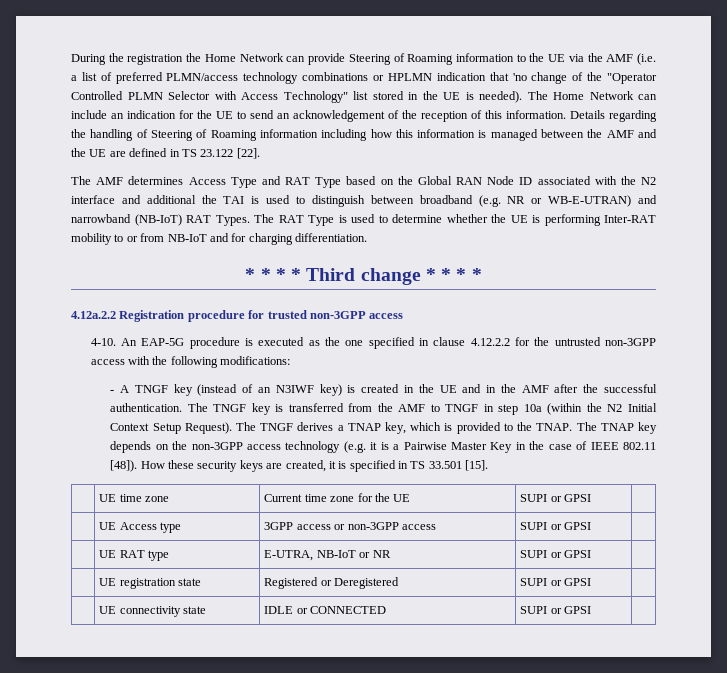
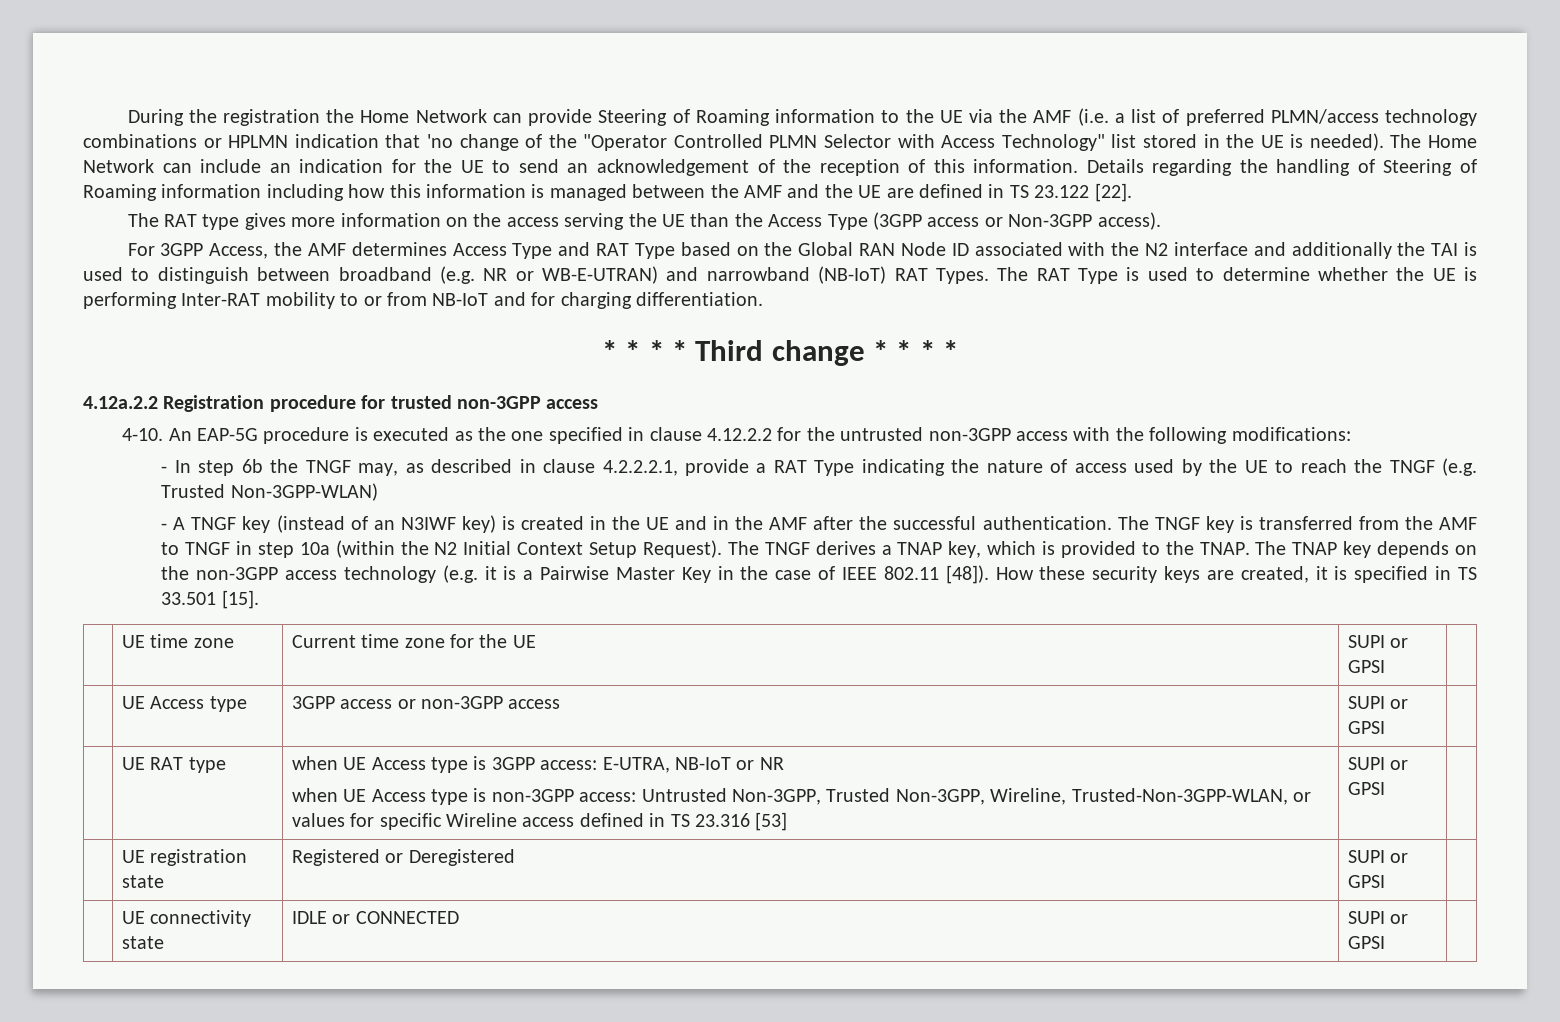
(91, 180) none -> [163,212,1161,230] [127,242,303,259] RAT type gives more information on the access serving the UE than the Access Type (3GPP access or Non-3GPP access). // For 3GPP Access, the
[146,195,196,204] additional -> [1291,242,1392,259] additionally
(291, 360) none -> [161,458,1478,476] [161,483,378,501] // - In step 6b the TNGF may, as described in clause 4.2.2.2.1, provide a RAT Type indicating the nature of access used by the UE to reach the TNGF (e.g. Trusted Non-3GPP-WLAN)
[264,550,391,561] E-UTRA, NB-IoT or NR -> [291,756,784,773] [291,788,1312,805] [291,812,788,831] when UE Access type is 3GPP access: E-UTRA, NB-IoT or NR // when UE Access type is non-3GPP access: Untrusted Non-3GPP, Trusted Non-3GPP, Wireline, Trusted-Non-3GPP-WLAN, or values for specific Wireline access defined in TS 23.316 [53]

